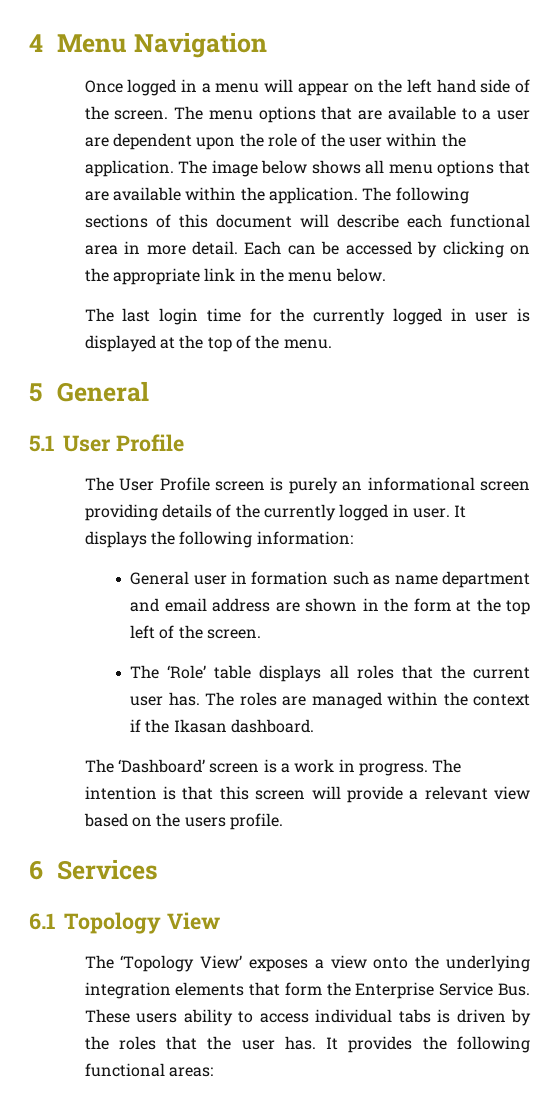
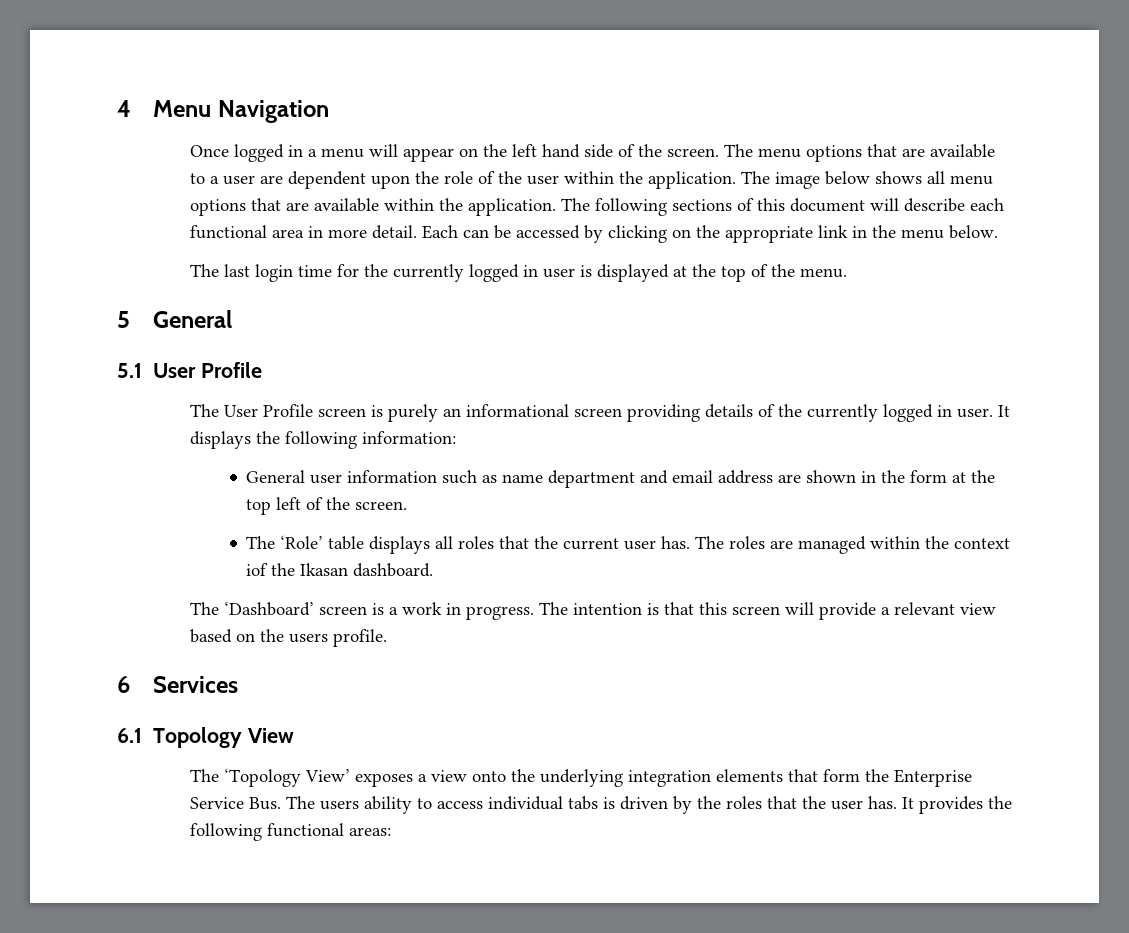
[230,571,329,585] in formation -> [347,470,438,483] information
[130,719,142,732] if -> [246,563,269,576] iof
[84,1009,130,1023] These -> [285,796,315,809] The

